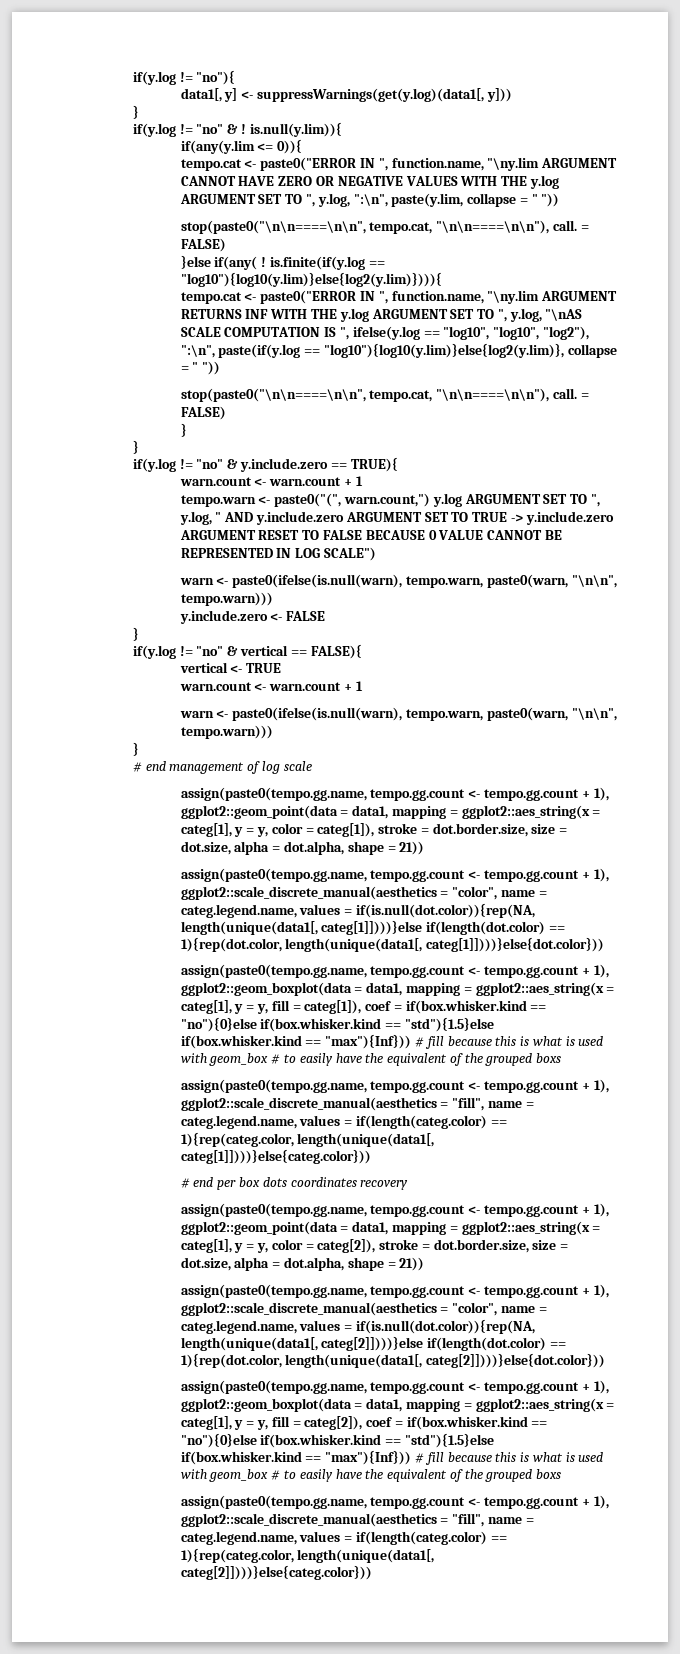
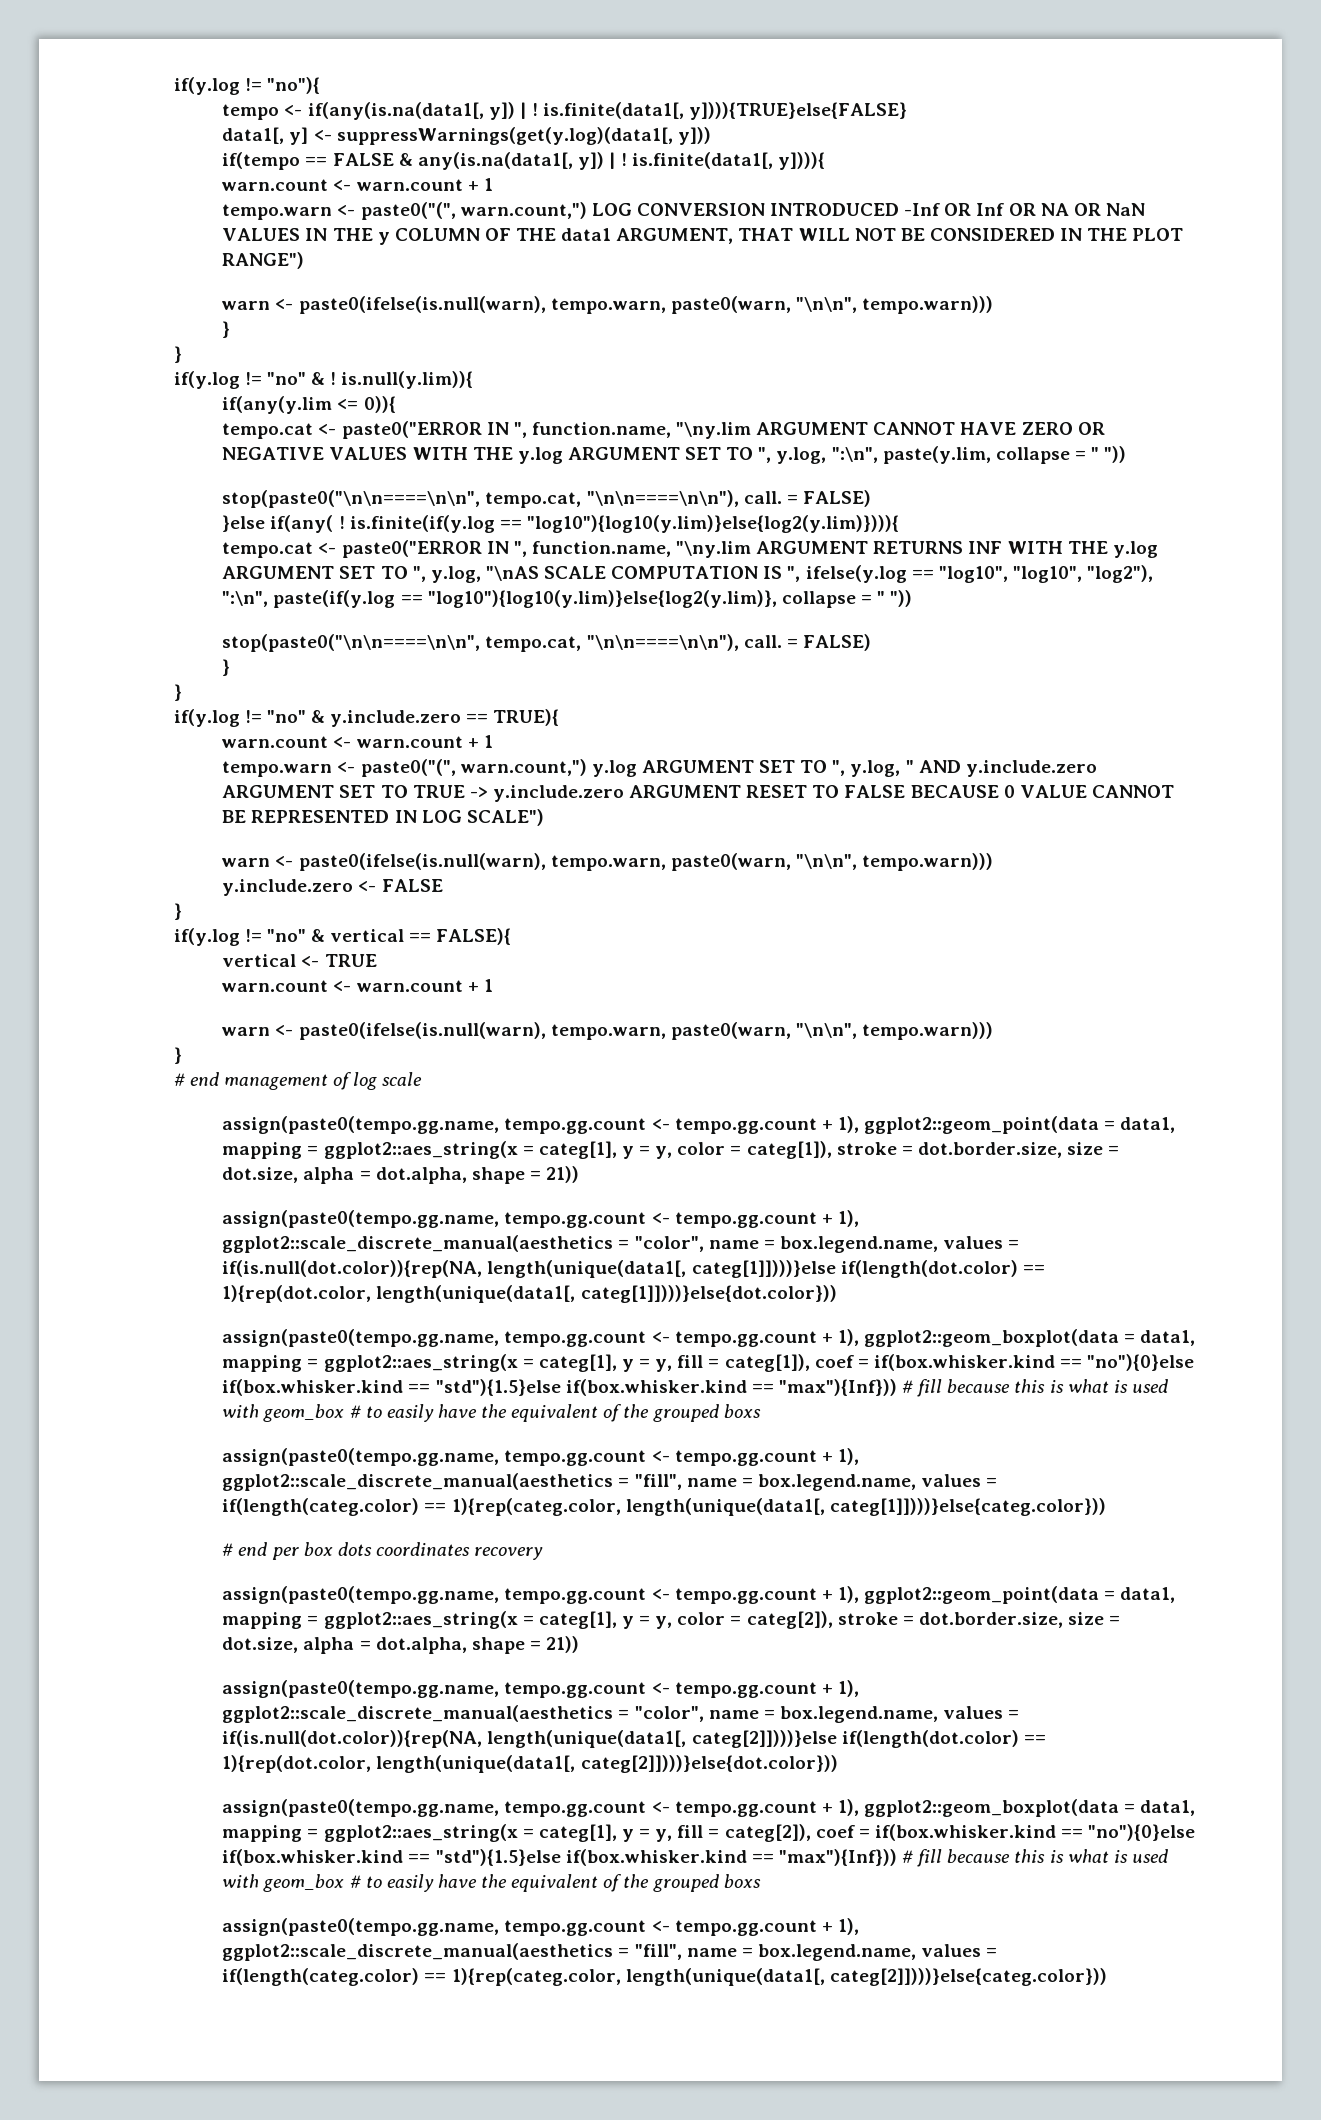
(236, 77) none -> [222,102,908,120] // tempo <- if(any(is.na(data1[, y]) | ! is.finite(data1[, y]))){TRUE}else{FALSE}
(512, 95) none -> [222,152,826,170] [222,178,493,191] [222,202,1145,220] [222,228,1184,245] [222,252,305,269] [222,296,994,314] [222,321,231,338] // if(tempo == FALSE & any(is.na(data1[, y]) | ! is.finite(data1[, y]))){ // warn.count <- warn.count + 1 // tempo.warn <- paste0("(", warn.count,") LOG CONVERSION INTRODUCED -Inf OR Inf OR NA OR NaN VALUES IN THE y COLUMN OF THE data1 ARGUMENT, THAT WILL NOT BE CONSIDERED IN THE PLOT RANGE") // warn <- paste0(ifelse(is.null(warn), tempo.warn, paste0(warn, "\n\n", tempo.warn))) // }
[180,904,297,918] categ.legend.name, -> [779,1236,938,1253] box.legend.name,
[180,1115,297,1129] categ.legend.name, -> [757,1474,916,1491] box.legend.name,
[180,1320,297,1334] categ.legend.name, -> [779,1706,938,1723] box.legend.name,
[180,1531,297,1545] categ.legend.name, -> [757,1944,916,1961] box.legend.name,

